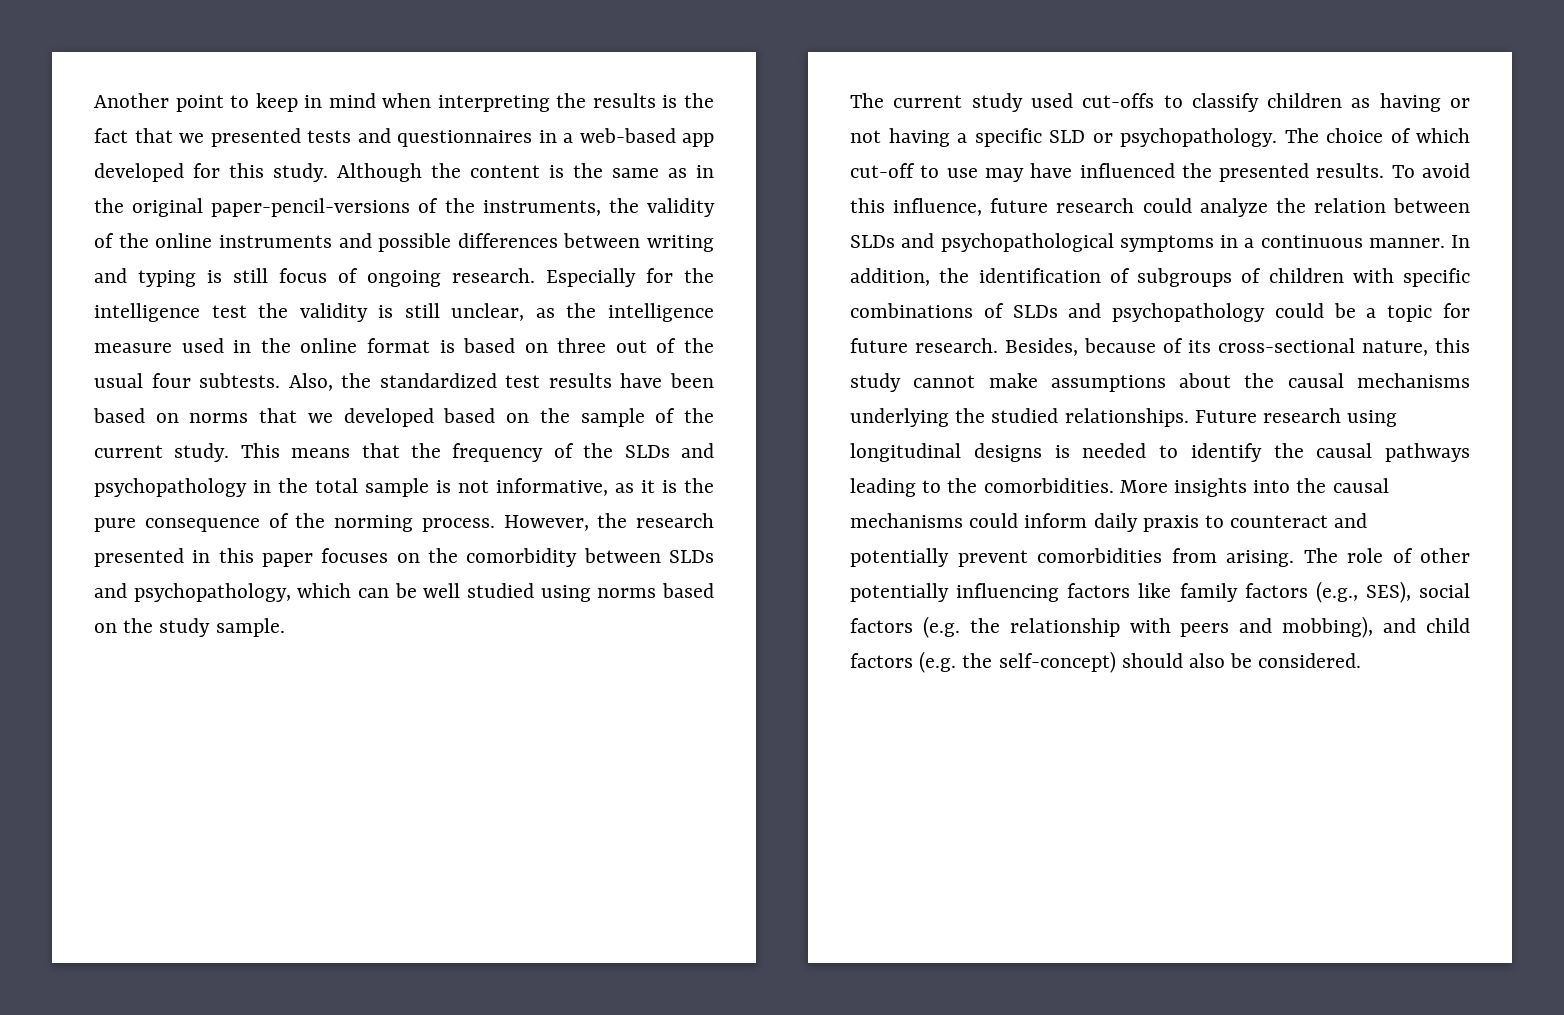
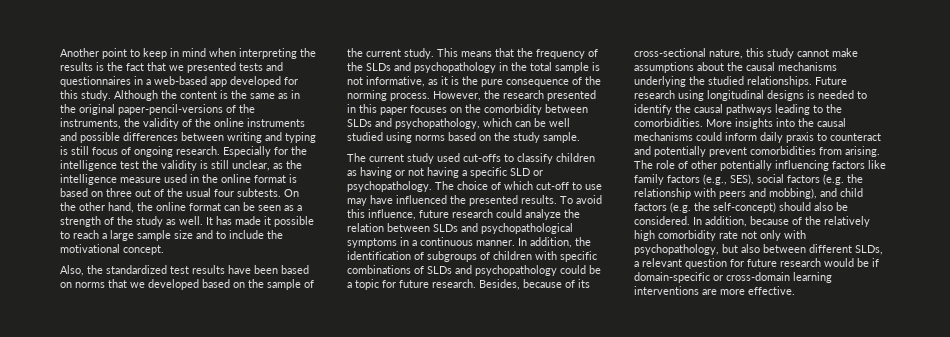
(281, 380) none -> [284,189,299,197] [60,202,302,213] [60,216,314,227] [60,230,283,241] [60,244,164,255] On the other hand, the online format can be seen as a strength of the study as well. It has made it possible to reach a large sample size and to include the motivational concept. //
(1362, 660) none -> [693,216,870,227] [634,230,806,241] [634,244,883,255] [634,258,879,269] [634,272,832,283] [634,286,795,295] In addition, because of the relatively high comorbidity rate not only with psychopathology, but also between different SLDs, a relevant question for future research would be if domain-specific or cross-domain learning interventions are more effective.

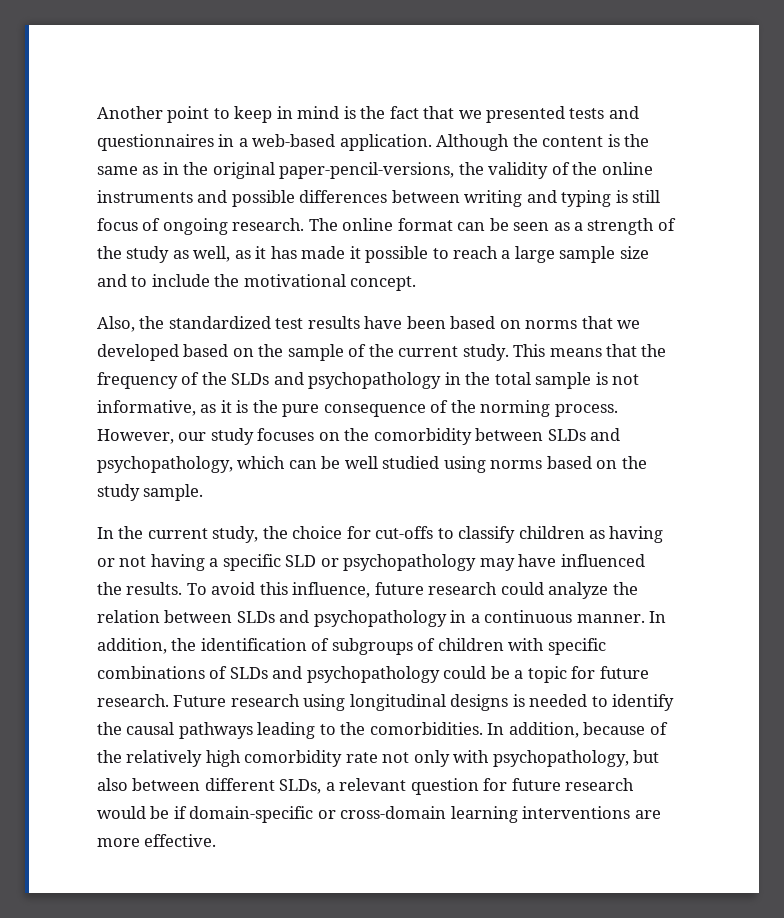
[209,48,316,59] [60,62,93,71] when interpreting the results -> (340, 112) none
[210,76,298,87] [60,90,111,101] app developed for this study. -> [339,134,432,151] application.
[118,104,255,115] [60,118,121,129] paper-pencil-versions of the instruments, -> [279,162,455,179] paper-pencil-versions,
[223,146,307,157] [60,160,302,171] [60,174,297,185] [60,188,299,197] [60,202,153,213] Especially for the intelligence test the validity is still unclear, as the intelligence measure used in the online format is based on three out of the usual four subtests. On the other hand, the -> [308,218,338,231] The
[179,216,213,225] well. It -> [193,246,267,262] well, as it
[484,90,596,101] [347,104,407,115] the research presented in this paper -> [178,428,254,445] our study
[347,153,460,164] The current study used -> [97,526,371,543] In the current study, the choice for
[347,181,602,192] psychopathology. The choice of which cut-off to use -> [343,554,477,571] psychopathology
[469,195,518,206] presented -> (122, 588) none
[481,223,573,234] [347,238,397,248] psychopathological symptoms -> [313,610,447,627] psychopathology
[479,279,590,290] [634,48,858,59] [634,62,837,73] [634,76,812,87] Besides, because of its cross-sectional nature, this study cannot make assumptions about the causal mechanisms underlying the studied relationships. -> (169, 700) none
[706,118,846,129] [634,132,881,143] [634,146,880,157] [634,160,886,171] [634,174,863,185] [634,188,863,199] [634,202,848,213] [634,216,690,225] More insights into the causal mechanisms could inform daily praxis to counteract and potentially prevent comorbidities from arising. The role of other potentially influencing factors like family factors (e.g., SES), social factors (e.g. the relationship with peers and mobbing), and child factors (e.g. the self-concept) should also be considered. -> (483, 728) none

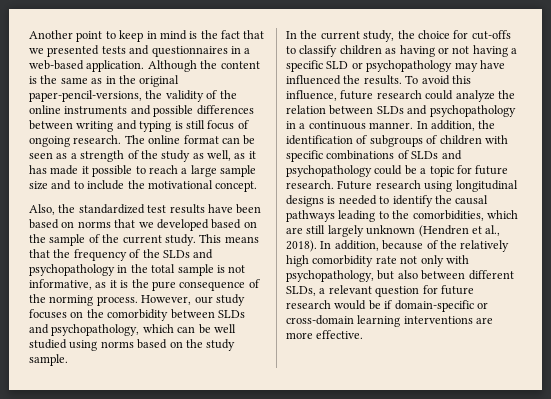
[369,722,483,735] comorbidities. -> [412,210,518,221] [286,225,501,237] [286,240,317,252] comorbidities, which are still largely unknown (Hendren et al., 2018).

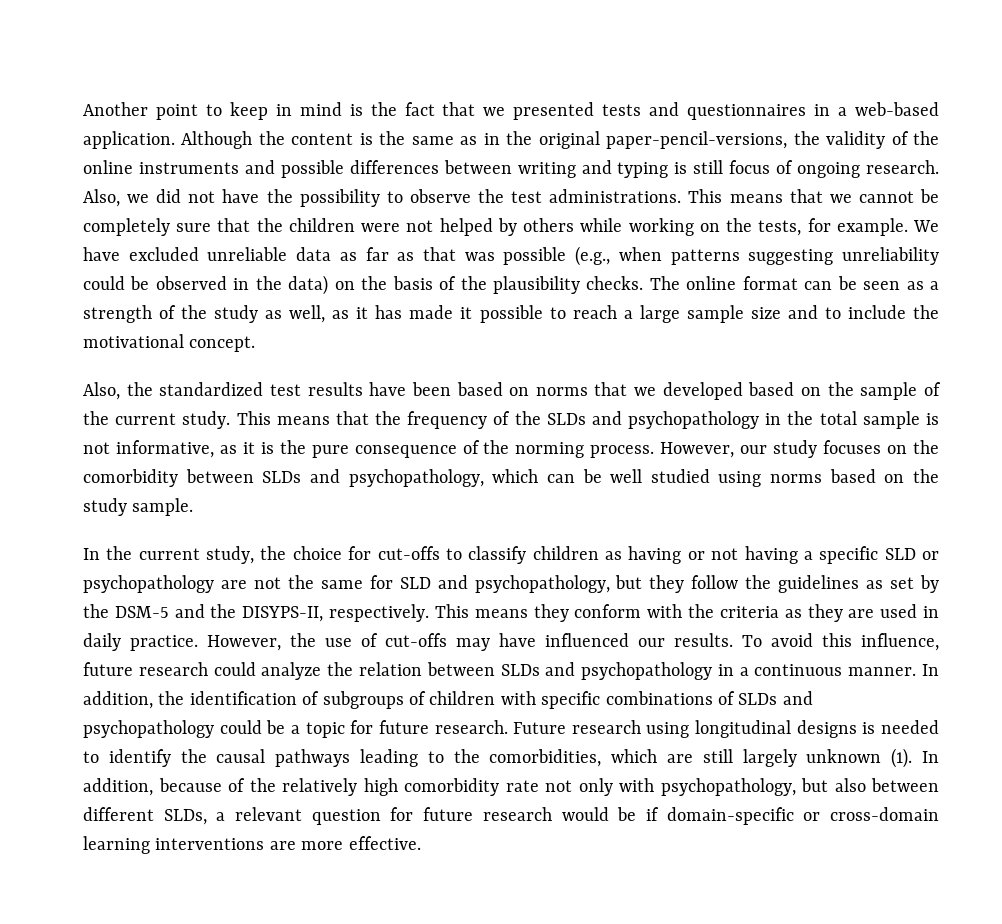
(122, 139) none -> [83,189,940,207] [83,218,940,236] [83,246,939,266] [83,275,644,295] Also, we did not have the possibility to observe the test administrations. This means that we cannot be completely sure that the children were not helped by others while working on the tests, for example. We have excluded unreliable data as far as that was possible (e.g., when patterns suggesting unreliability could be observed in the data) on the basis of the plausibility checks.
(453, 66) none -> [220,575,939,593] [83,604,940,622] [83,633,447,651] are not the same for SLD and psychopathology, but they follow the guidelines as set by the DSM-5 and the DISYPS-II, respectively. This means they conform with the criteria as they are used in daily practice. However, the use of cut-offs
[343,75,361,84] the -> [638,638,665,647] our
[418,225,501,237] [286,240,317,252] (Hendren et al., 2018). -> [891,748,913,768] (1).

